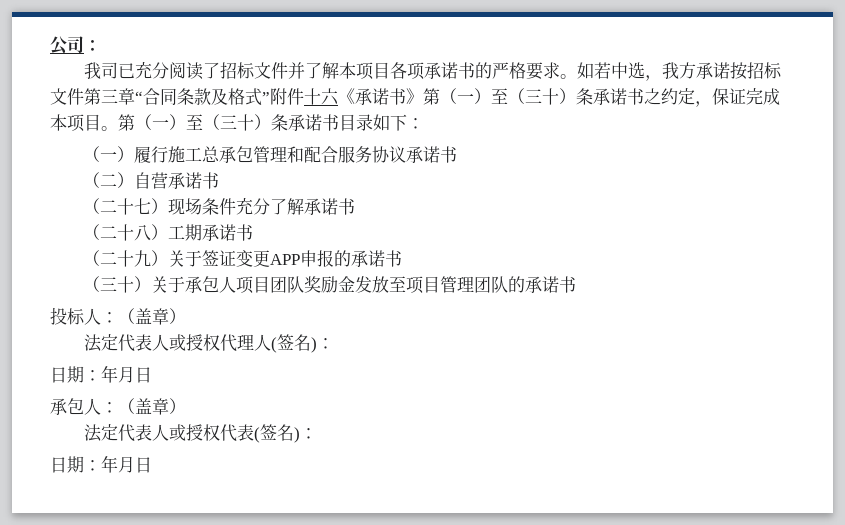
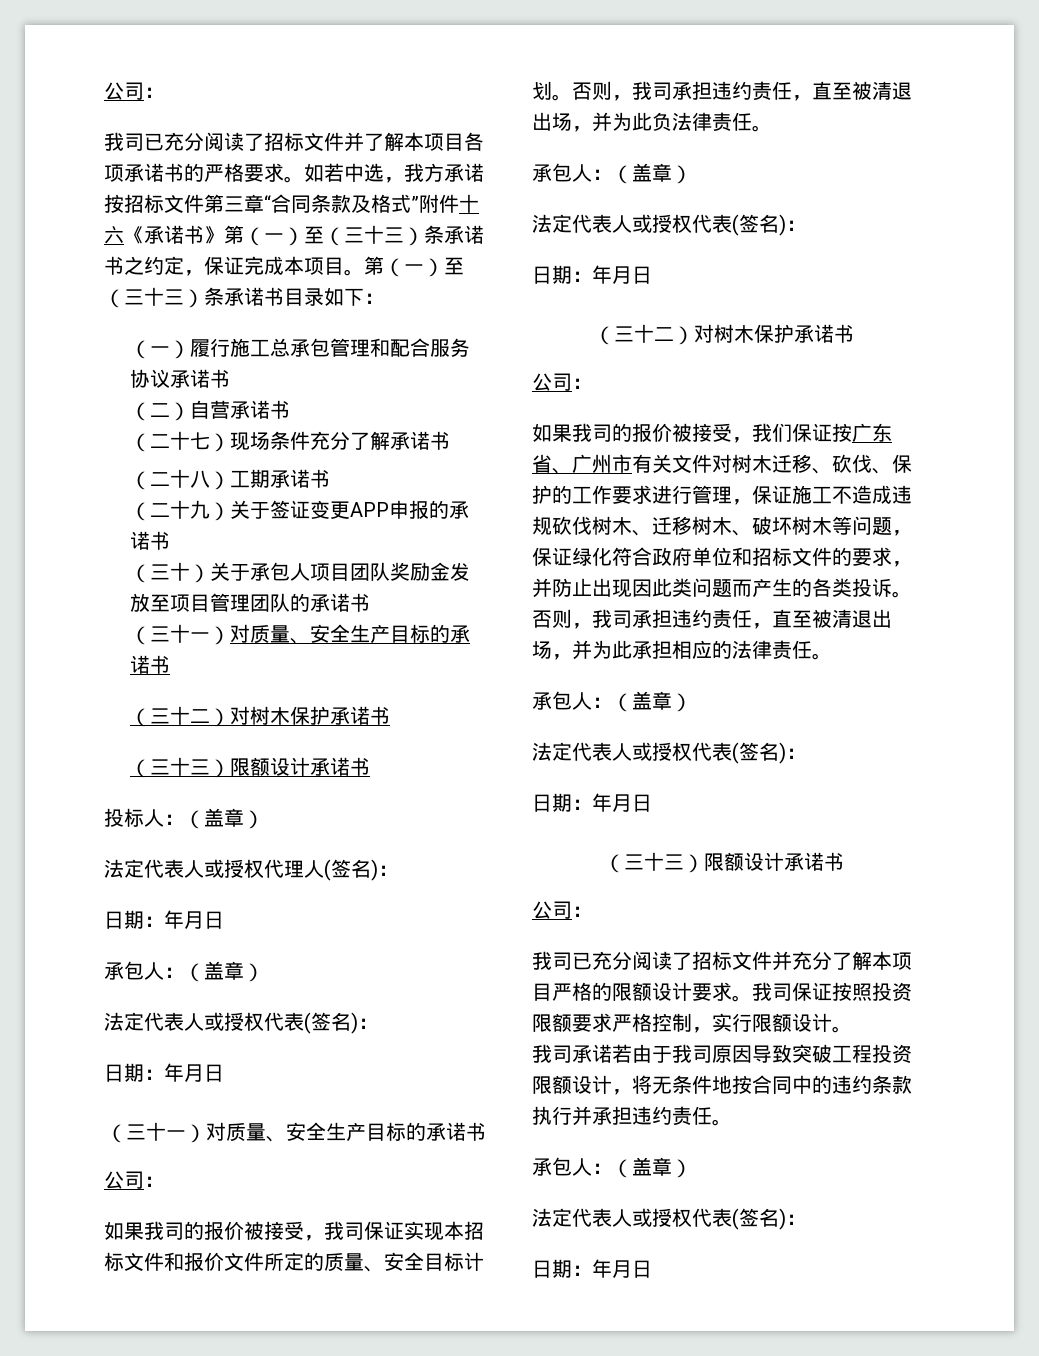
(559, 96) none -> [384,227,404,243] 三
(254, 122) none -> [164,289,184,305] 三
(576, 284) none -> [130,624,471,645] [130,655,171,674] [130,706,391,727] [130,757,371,778] // （三十一）对质量、安全生产目标的承诺书 // （三十二）对树木保护承诺书 // （三十三）限额设计承诺书
(152, 465) none -> [105,1122,486,1143] [104,1171,164,1189] [104,1221,484,1241] [104,1252,484,1272] [532,81,912,101] [532,112,772,132] [532,163,692,184] [532,214,806,236] [532,265,652,284] [593,324,854,345] [532,373,592,391] [532,423,892,443] [532,454,912,474] [532,485,912,505] [532,516,912,536] [532,547,912,567] [532,578,912,598] [532,609,892,629] [532,640,832,660] [532,691,692,712] [532,742,806,764] [532,793,652,812] [603,852,844,873] [532,901,592,919] [532,951,912,971] [532,982,912,1002] [532,1013,852,1033] [532,1044,912,1064] [532,1075,912,1095] [532,1106,732,1126] [532,1157,692,1178] [532,1208,806,1230] [532,1259,652,1278] // （三十一）对质量、安全生产目标的承诺书 // 公司： // 如果我司的报价被接受，我司保证实现本招标文件和报价文件所定的质量、安全目标计划。否则，我司承担违约责任，直至被清退出场，并为此负法律责任。 // 承包人：（盖章） // 法定代表人或授权代表(签名)： // 日期：年月日 // （三十二）对树木保护承诺书 // 公司： // 如果我司的报价被接受，我们保证按广东省、广州市有关文件对树木迁移、砍伐、保护的工作要求进行管理，保证施工不造成违规砍伐树木、迁移树木、破坏树木等问题，保证绿化符合政府单位和招标文件的要求，并防止出现因此类问题而产生的各类投诉。否则，我司承担违约责任，直至被清退出场，并为此承担相应的法律责任。 // 承包人：（盖章） // 法定代表人或授权代表(签名)： // 日期：年月日 // （三十三）限额设计承诺书 // 公司： // 我司已充分阅读了招标文件并充分了解本项目严格的限额设计要求。我司保证按照投资限额要求严格控制，实行限额设计。 // 我司承诺若由于我司原因导致突破工程投资限额设计，将无条件地按合同中的违约条款执行并承担违约责任。 // 承包人：（盖章） // 法定代表人或授权代表(签名)： // 日期：年月日

